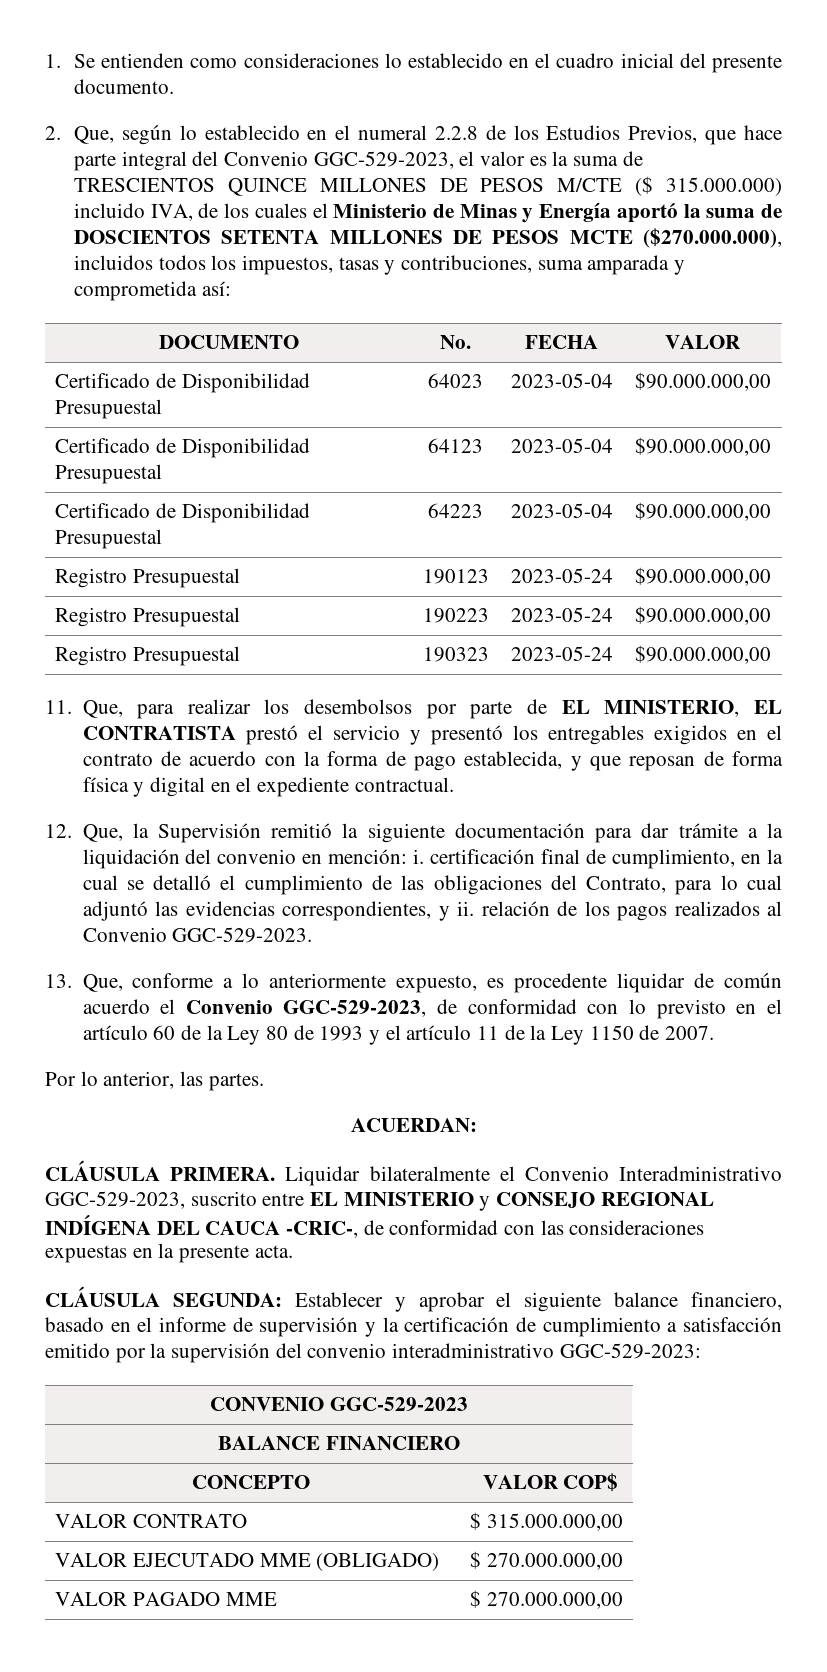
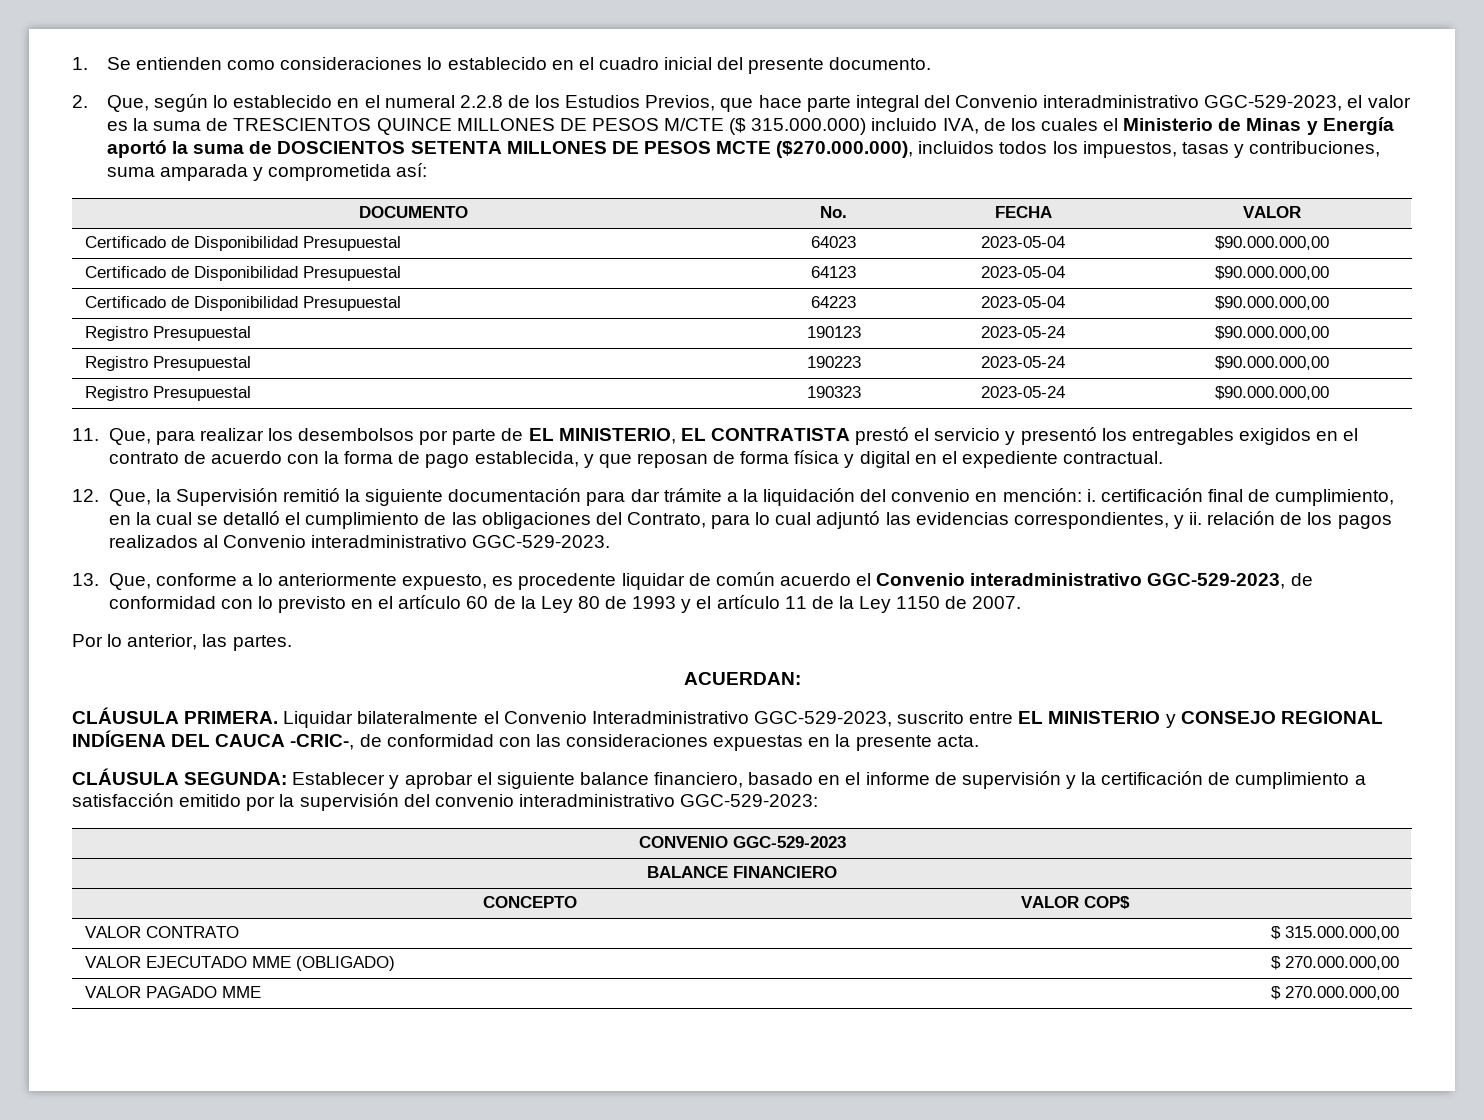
(309, 158) none -> [1043,95,1200,108] interadministrativo
(167, 934) none -> [310,535,467,548] interadministrativo
(273, 1007) none -> [970,573,1143,586] interadministrativo

